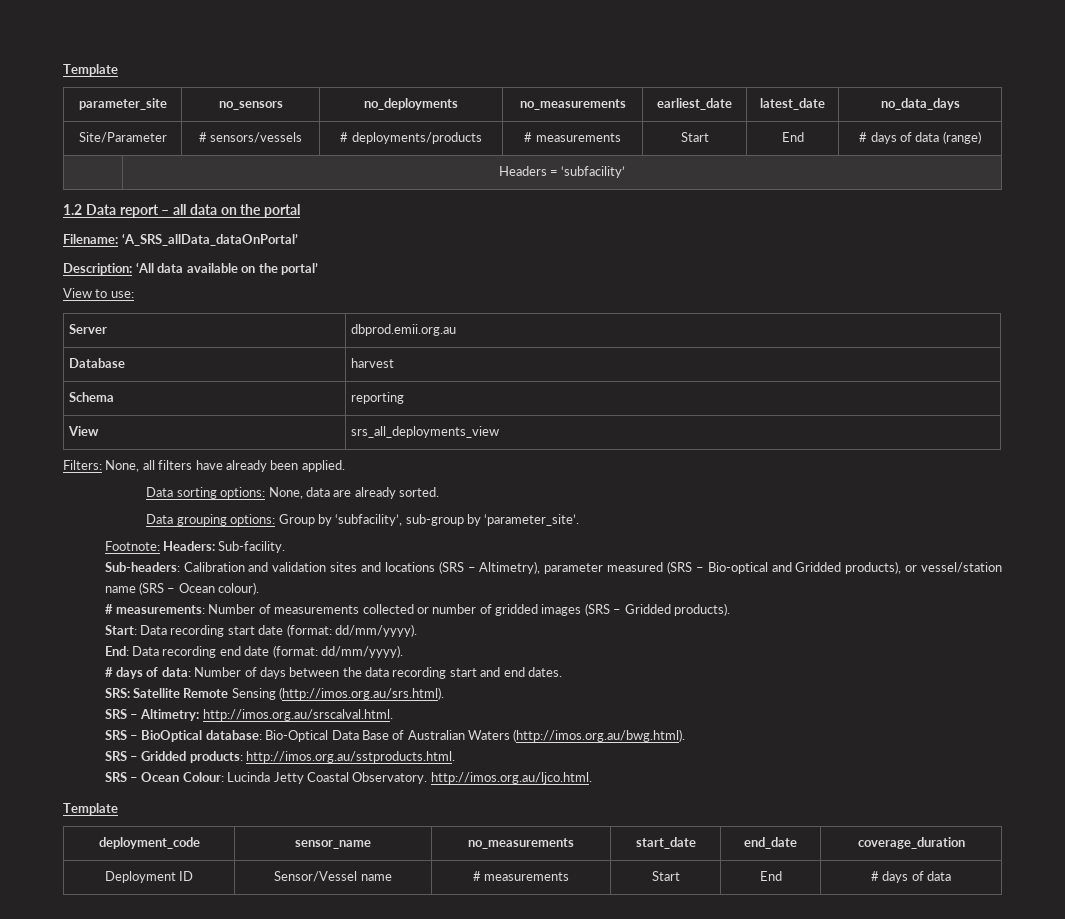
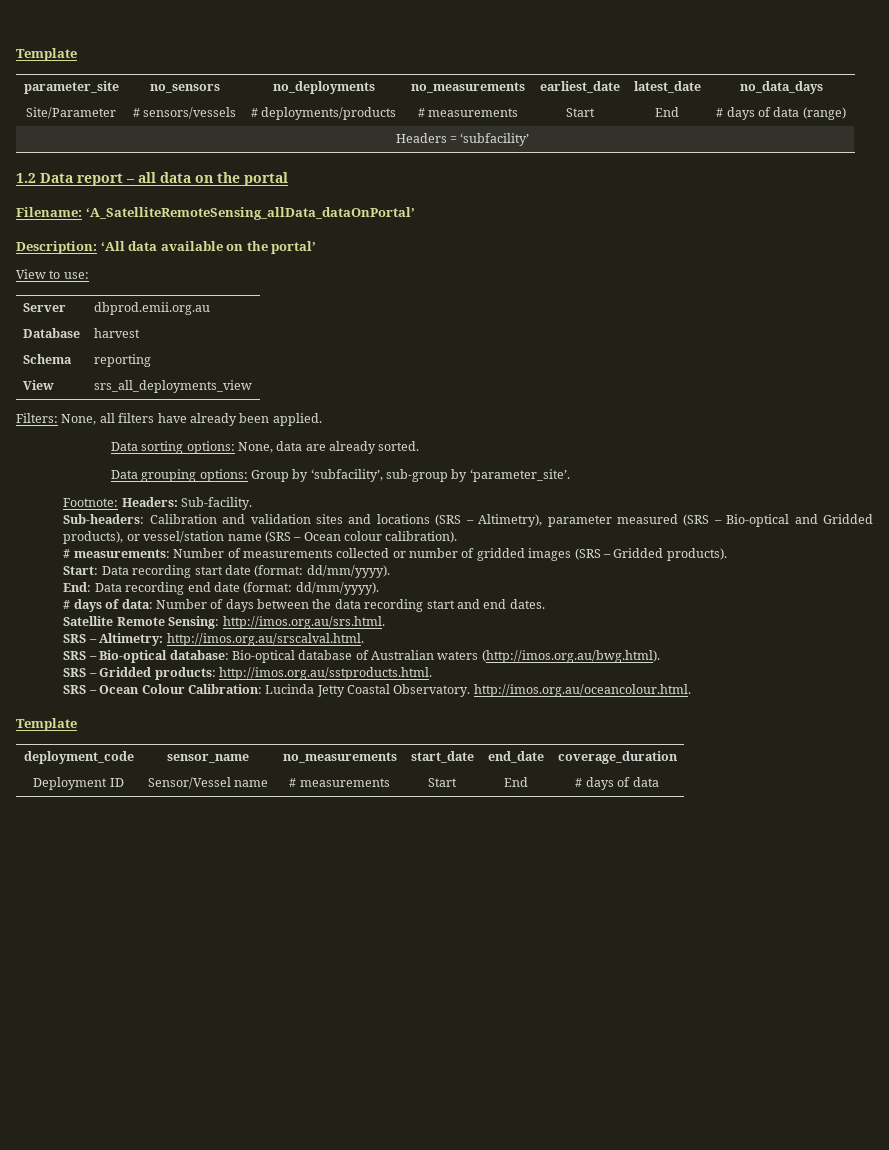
[121,233,298,246] ‘A_SRS_allData_dataOnPortal’ -> [85,207,415,220] ‘A_SatelliteRemoteSensing_allData_dataOnPortal’
[218,582,260,595] colour). -> [344,531,458,543] colour calibration).
[104,688,130,698] SRS: -> (545, 604) none
[231,687,445,700] Sensing (http://imos.org.au/srs.html). -> [168,616,385,629] Sensing: http://imos.org.au/srs.html.
[141,730,389,742] BioOptical database: Bio-Optical Data Base -> [99,650,353,663] Bio-optical database: Bio-optical database
[468,730,511,740] Waters -> [437,651,479,660] waters
[182,772,224,782] Colour: -> [141,684,262,694] Colour Calibration:
[430,772,592,784] http://imos.org.au/ljco.html. -> [473,684,691,697] http://imos.org.au/oceancolour.html.

